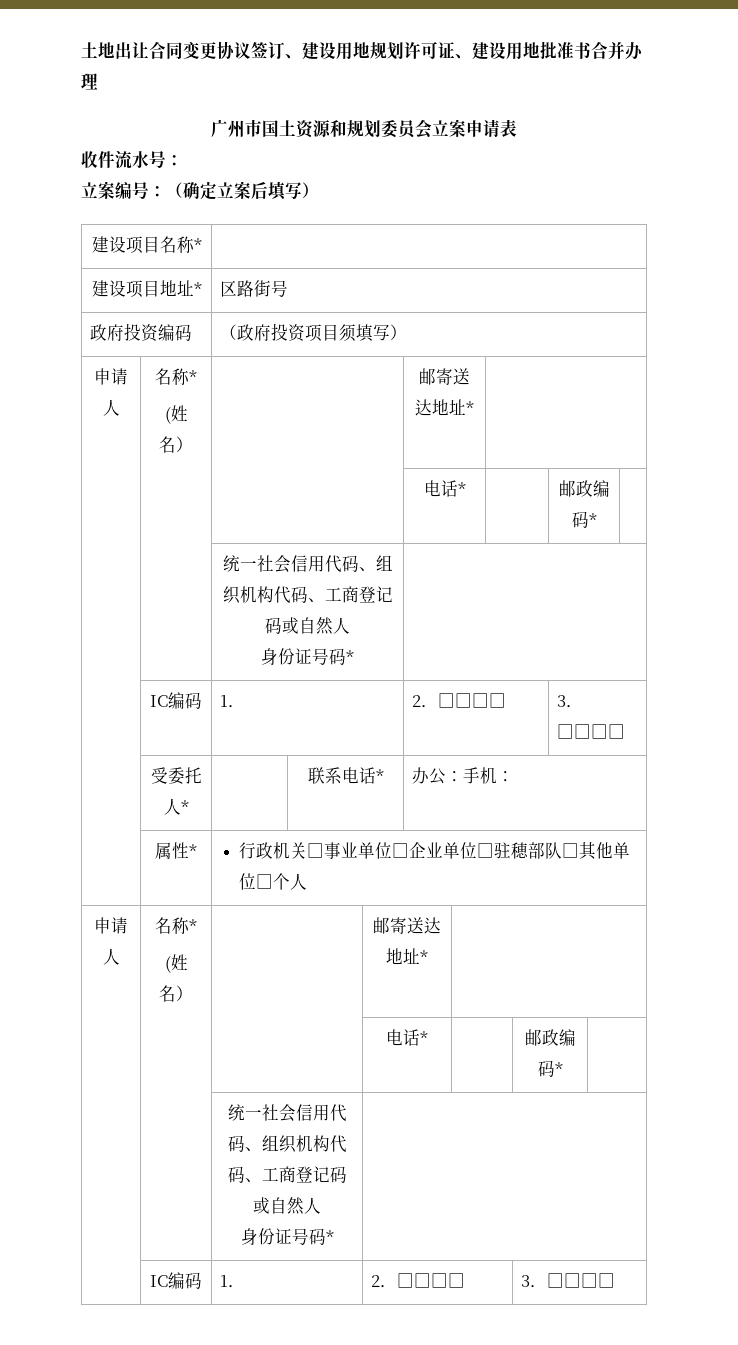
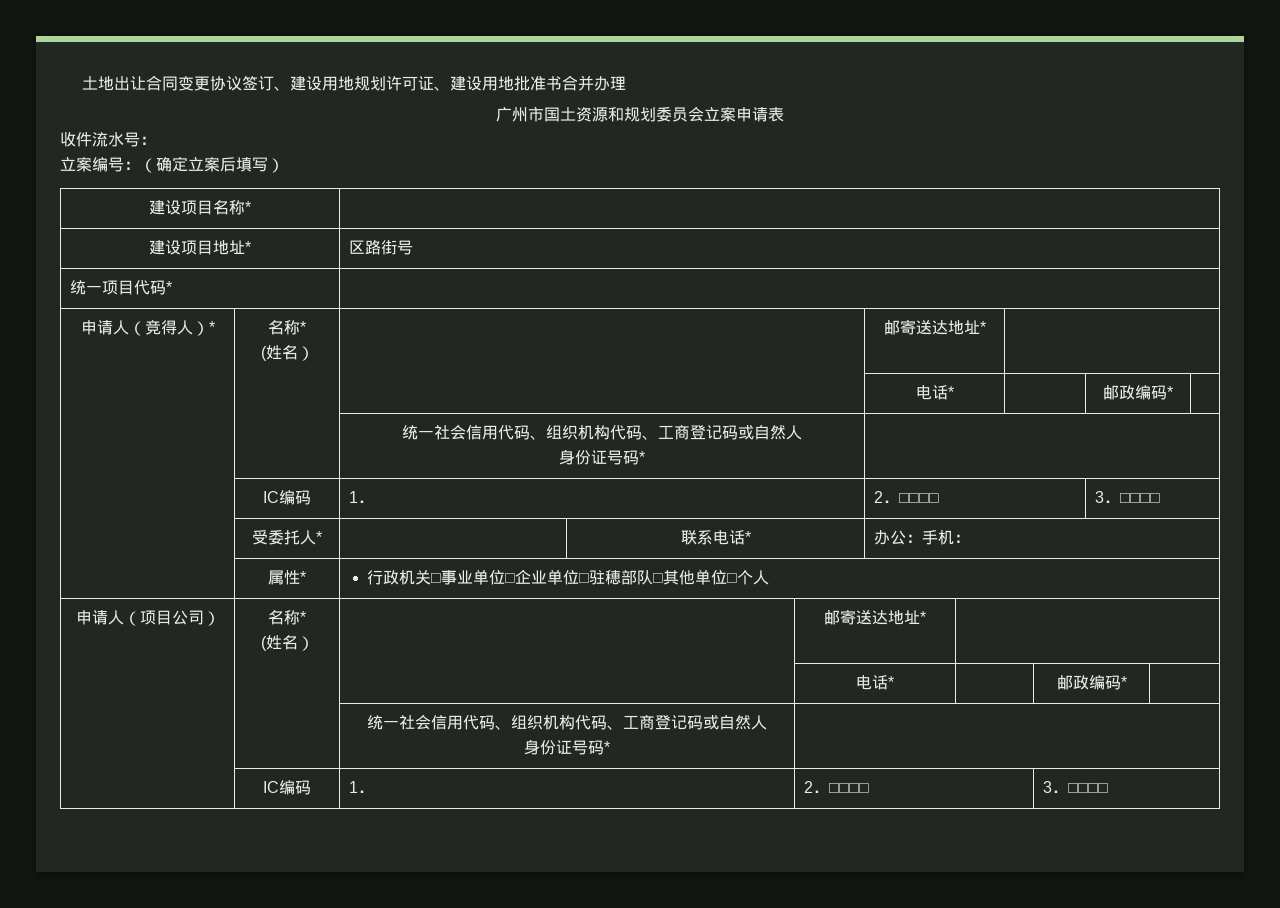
[90,323,193,342] [220,323,408,342] [94,368,128,385] [102,399,120,416] 政府投资编码 | （政府投资项目须填写） // 申请人 -> [70,280,173,295] [80,320,215,336] 统一项目代码* | // 申请人（竞得人）*
(120, 956) none -> [123,610,220,626] （项目公司）

